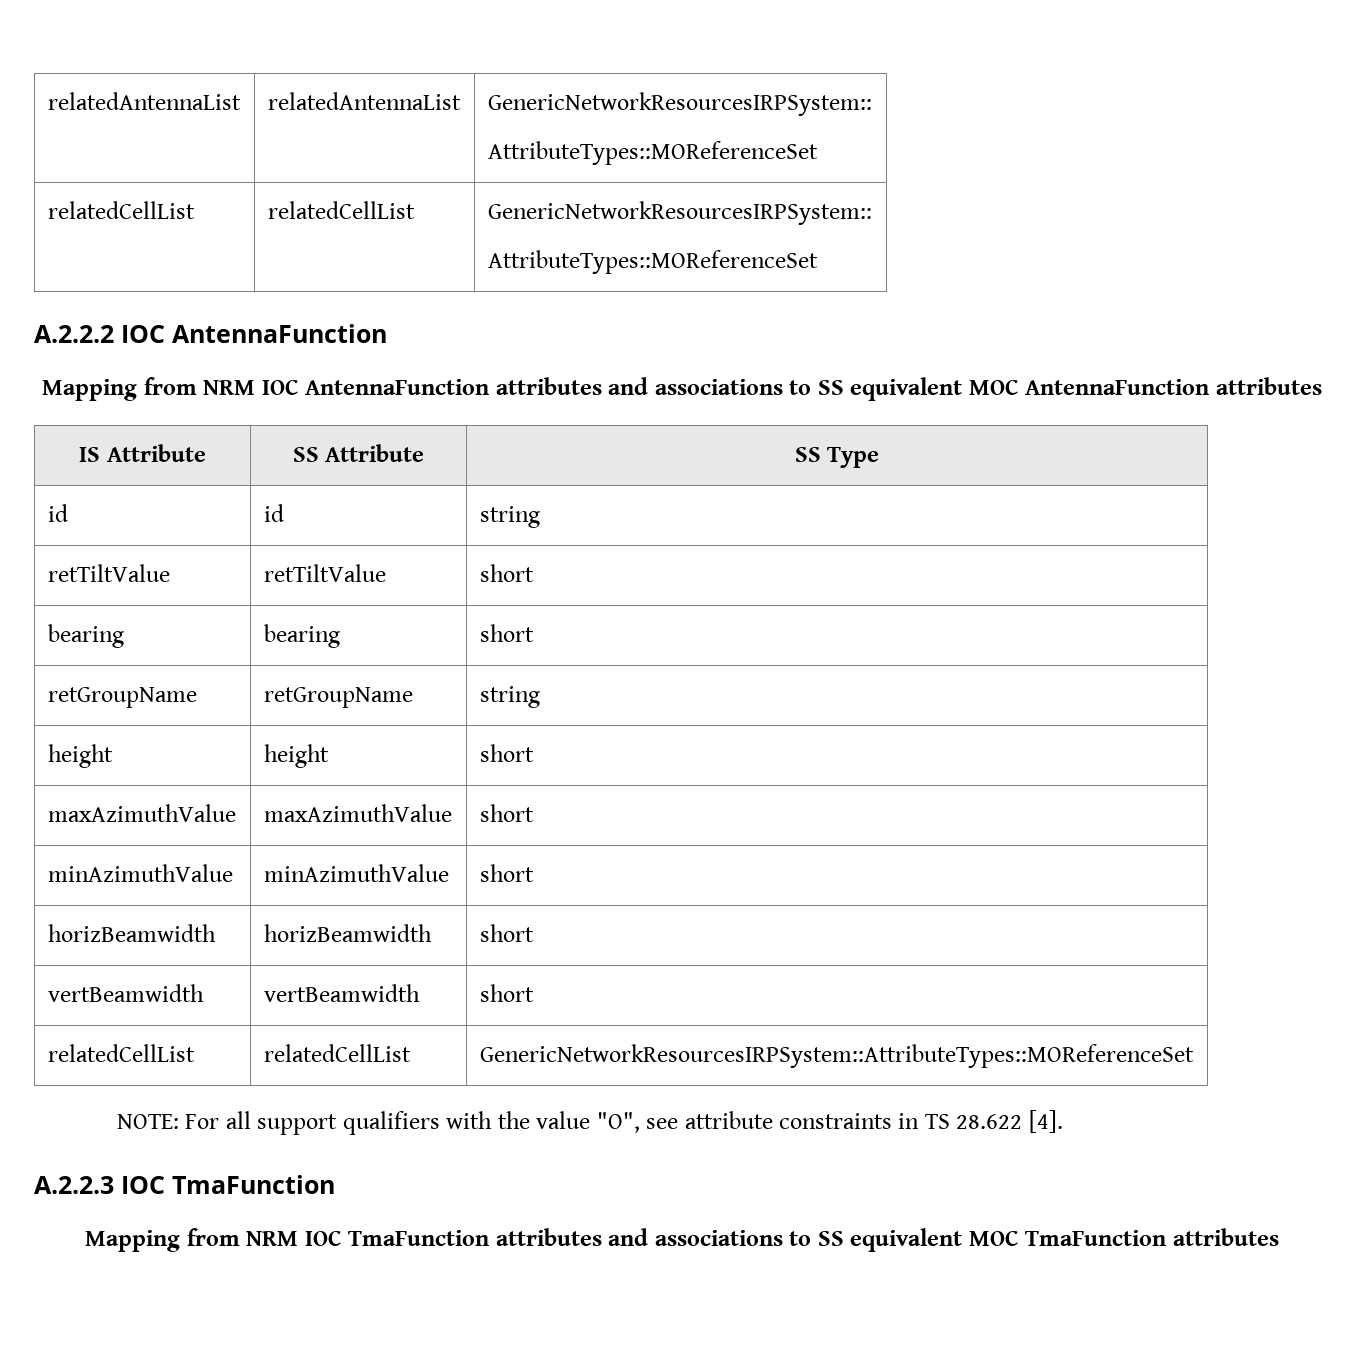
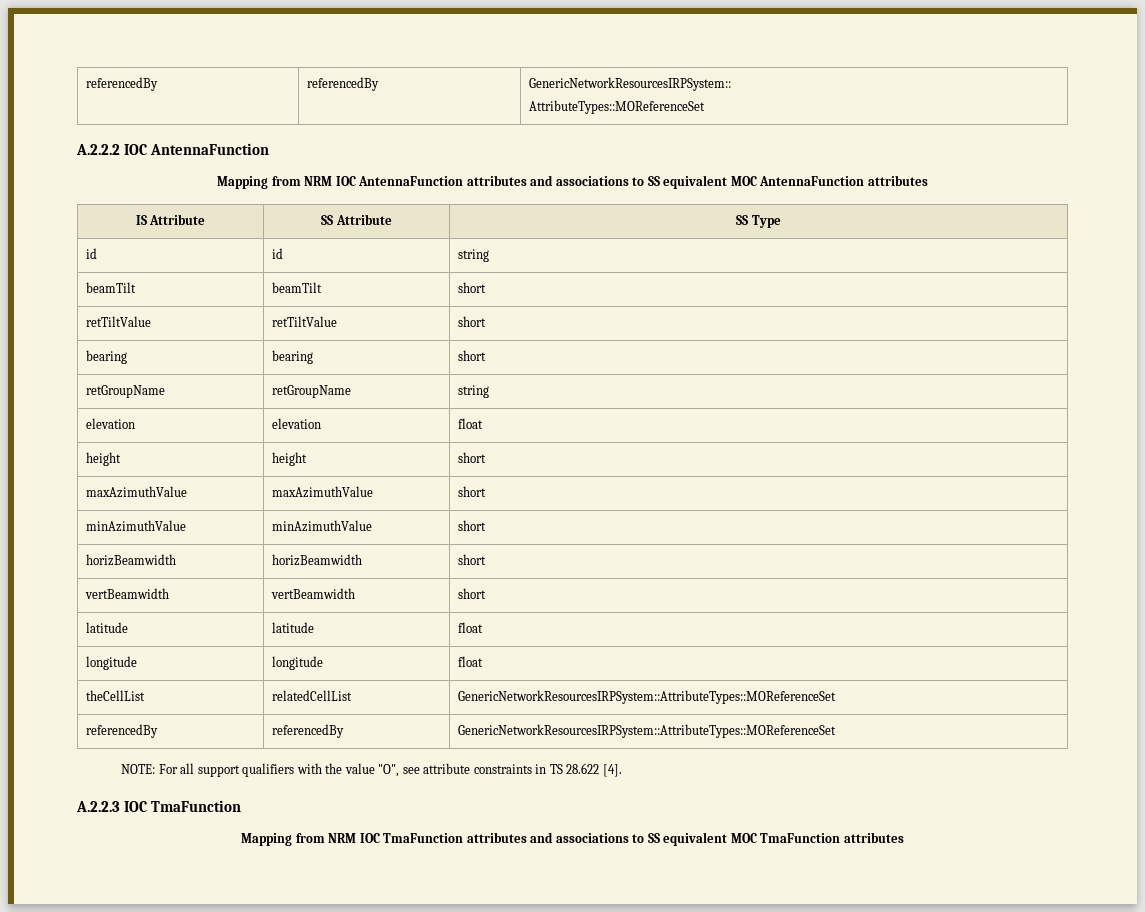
[47,92,241,110] [267,92,461,110] [487,92,872,116] [487,141,818,165] [47,201,195,219] [267,201,415,219] relatedAntennaList | relatedAntennaList | GenericNetworkResourcesIRPSystem:: // AttributeTypes::MOReferenceSet // relatedCellList | relatedCellList -> [85,77,158,91] [306,77,379,91] referencedBy | referencedBy
(540, 517) none -> [85,282,136,293] [271,282,322,293] [457,282,486,293] // beamTilt | beamTilt | short
(540, 697) none -> [85,418,135,429] [271,418,321,429] [457,418,483,429] // elevation | elevation | float
[47,1044,195,1062] [263,1044,411,1062] relatedCellList | relatedCellList -> [85,622,128,633] [271,622,314,633] [457,622,483,633] [85,656,137,670] [271,656,323,670] [457,656,483,667] [85,690,145,701] [271,690,352,701] [457,690,836,704] [85,724,158,738] [271,724,344,738] latitude | latitude | float // longitude | longitude | float // theCellList | relatedCellList | GenericNetworkResourcesIRPSystem::AttributeTypes::MOReferenceSet // referencedBy | referencedBy

